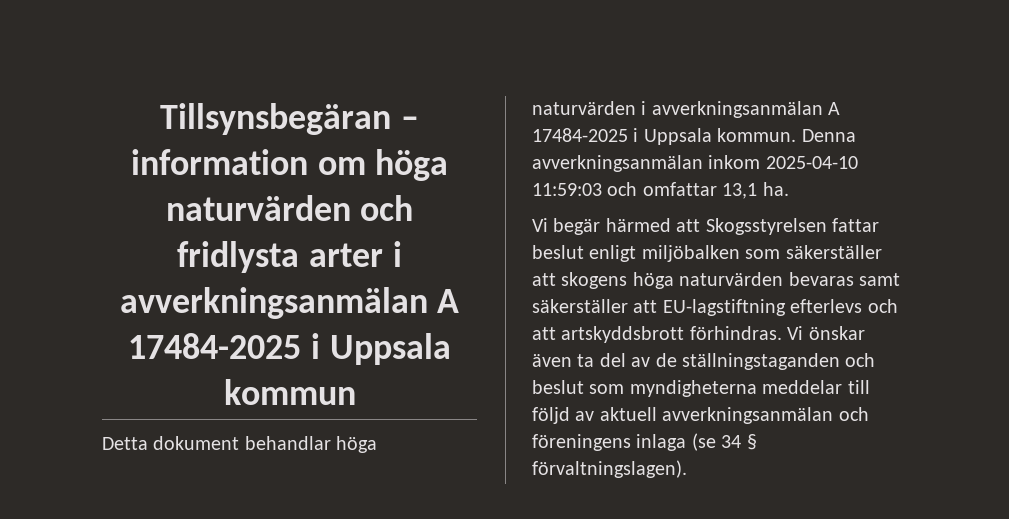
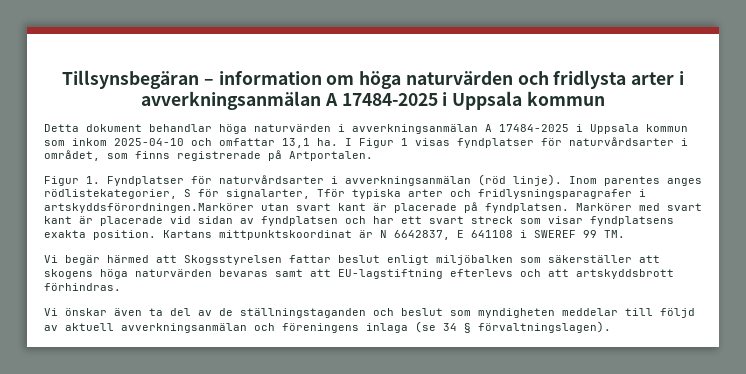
[717,128,856,142] [532,155,703,172] kommun. Denna avverkningsanmälan -> [646,124,688,132] [44,140,65,146] kommun som
[532,183,602,196] 11:59:03 -> (184, 142) none
(789, 189) none -> [345,137,688,148] [44,150,373,161] [44,174,702,186] [44,189,646,199] [44,202,702,213] [44,216,674,226] [44,230,625,240] I Figur 1 visas fyndplatser för naturvårdsarter i området, som finns registrerade på Artportalen. // Figur 1. Fyndplatser för naturvårdsarter i avverkningsanmälan (röd linje). Inom parentes anges rödlistekategorier, S för signalarter, Tför typiska arter och fridlysningsparagrafer i artskyddsförordningen.Markörer utan svart kant är placerade på fyndplatsen. Markörer med svart kant är placerade vid sidan av fyndplatsen och har ett svart streck som visar fyndplatsens exakta position. Kartans mittpunktskoordinat är N 6642837, E 641108 i SWEREF 99 TM.
[532,299,628,313] säkerställer -> (303, 273) none
(782, 333) none -> (121, 287) //
[629,380,757,397] myndigheterna -> [478,308,555,318] myndigheten

